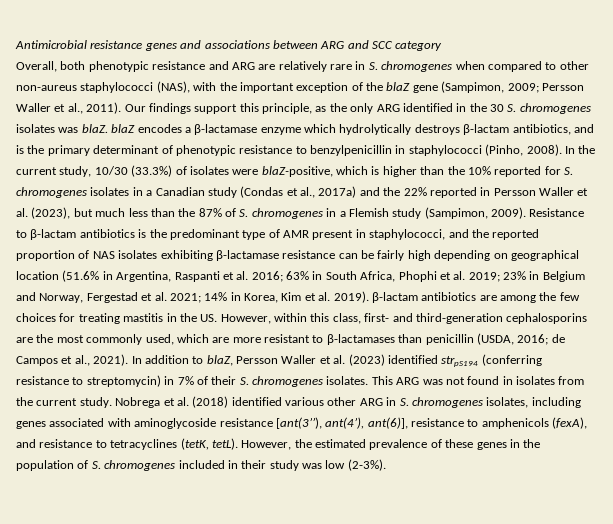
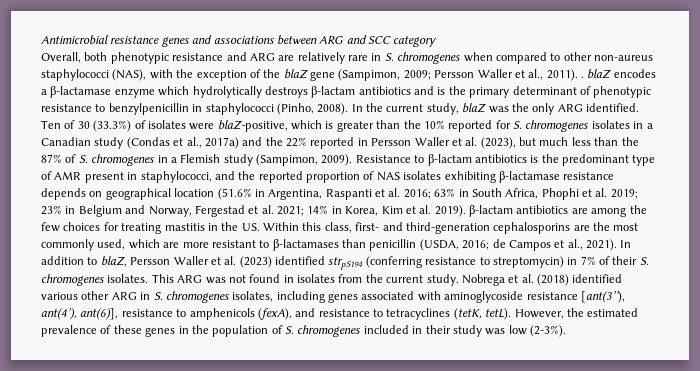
[239,82,294,93] important -> (194, 73) none
[124,103,591,114] [16,124,108,133] Our findings support this principle, as the only ARG identified in the 30 S. chromogenes isolates was blaZ. -> [581,76,584,78] .
[512,124,571,135] antibiotics, -> [358,86,411,95] antibiotics
[94,166,128,175] 10/30 -> [462,103,639,115] [41,120,90,129] blaZ was the only ARG identified. Ten of 30
[382,166,417,177] higher -> [336,121,374,132] greater
[338,250,491,261] can be fairly high depending -> [41,188,86,200] depends
[220,313,307,324] However, within -> [263,222,299,231] Within

